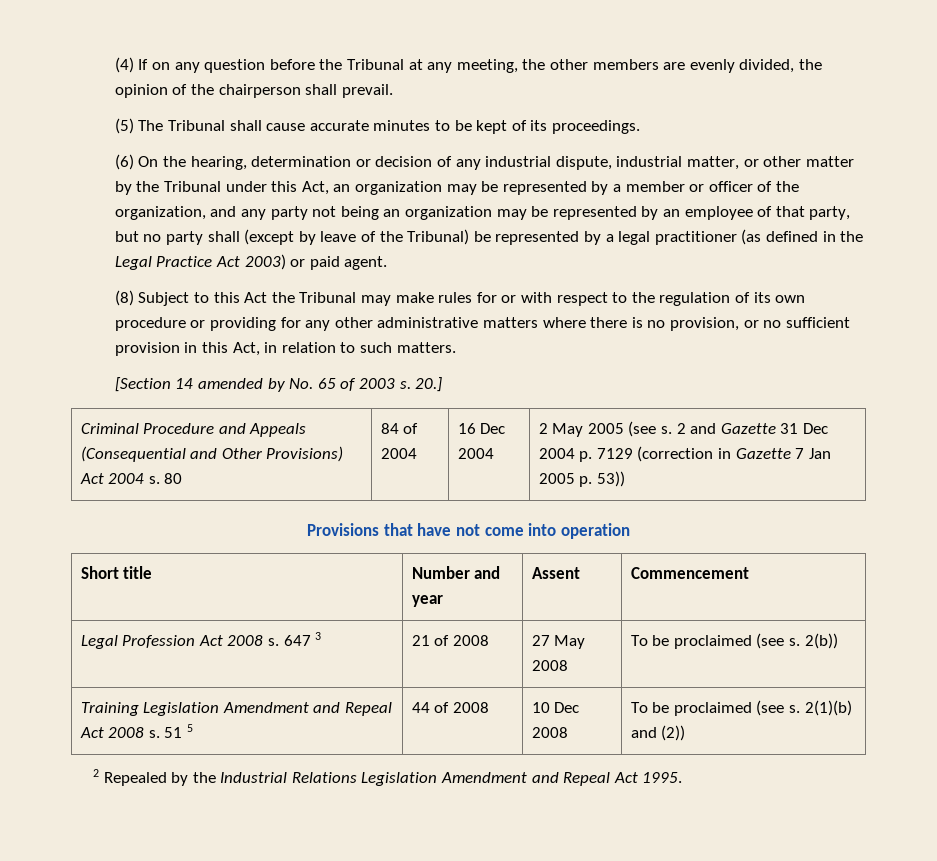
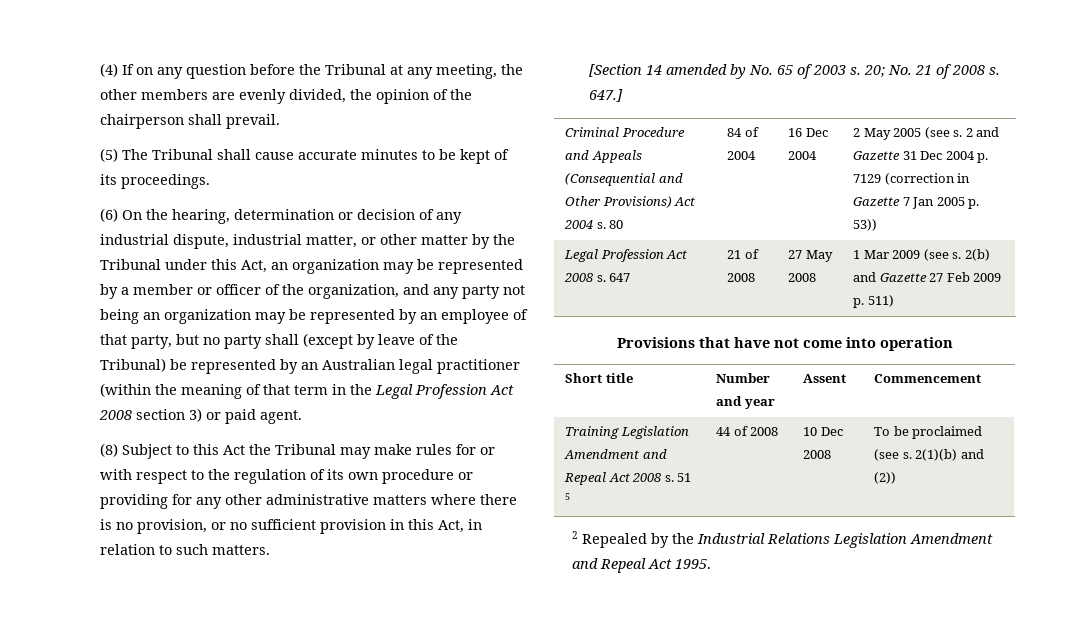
[605,229,864,245] [114,254,286,270] a legal practitioner (as defined in the Legal Practice Act 2003) -> [301,359,521,374] [100,383,515,399] [99,408,203,422] an Australian legal practitioner (within the meaning of that term in the Legal Profession Act 2008 section 3)
[415,377,443,392] 20.] -> [864,64,1001,79] [589,89,624,102] 20; No. 21 of 2008 s. 647.]
(625, 479) none -> [564,249,688,262] [564,273,631,282] [727,249,759,259] [727,273,756,282] [788,250,833,262] [788,273,817,282] [853,249,990,261] [853,272,1002,282] [853,295,894,308] // Legal Profession Act 2008 s. 647 | 21 of 2008 | 27 May 2008 | 1 Mar 2009 (see s. 2(b) and Gazette 27 Feb 2009 p. 511)
[80,632,322,649] [411,635,489,646] [531,635,586,649] [531,660,568,671] [630,633,838,649] // Legal Profession Act 2008 s. 647 3 | 21 of 2008 | 27 May 2008 | To be proclaimed (see s. 2(b)) -> (982, 378) none

